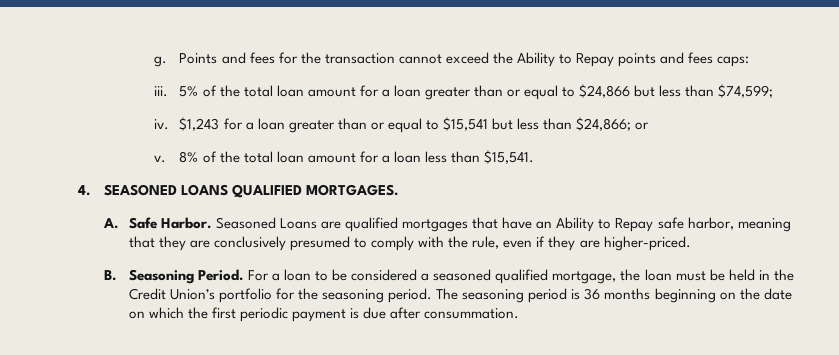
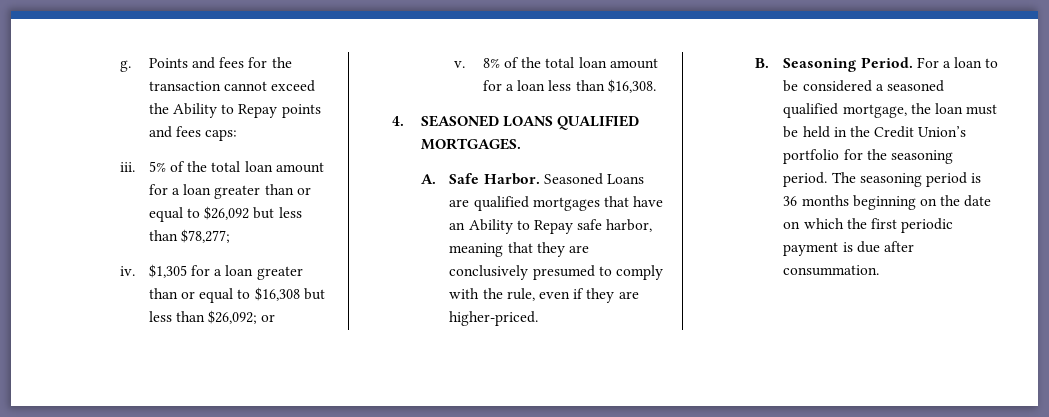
[579,84,774,98] $24,866 but less than $74,599; -> [204,206,302,220] [148,229,230,243] $26,092 but less than $78,277;
[179,117,632,133] $1,243 for a loan greater than or equal to $15,541 but less than $24,866; -> [148,264,303,280] [148,287,325,303] [148,310,258,324] $1,305 for a loan greater than or equal to $16,308 but less than $26,092;
[484,150,535,164] $15,541. -> [607,79,656,93] $16,308.

